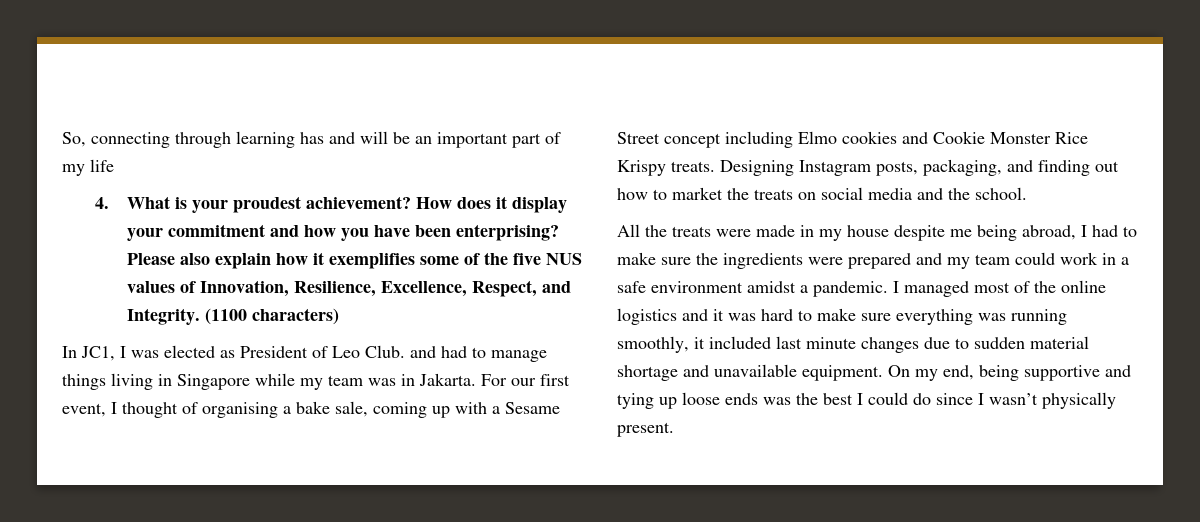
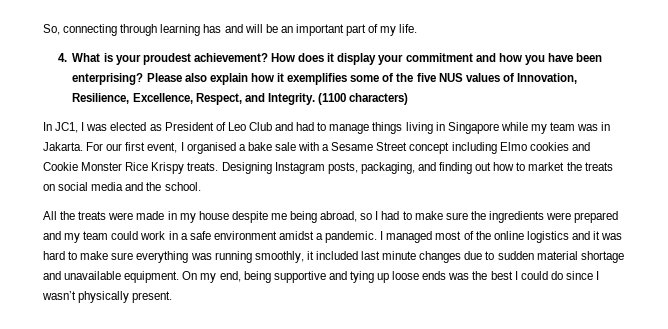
[90,159,114,172] life -> [399,24,418,33] life.
[365,345,405,358] Club. -> [248,122,272,131] Club
[122,401,450,418] thought of organising a bake sale, coming up -> [186,142,296,154] organised a bake sale
(1076, 232) none -> [360,213,373,220] so

